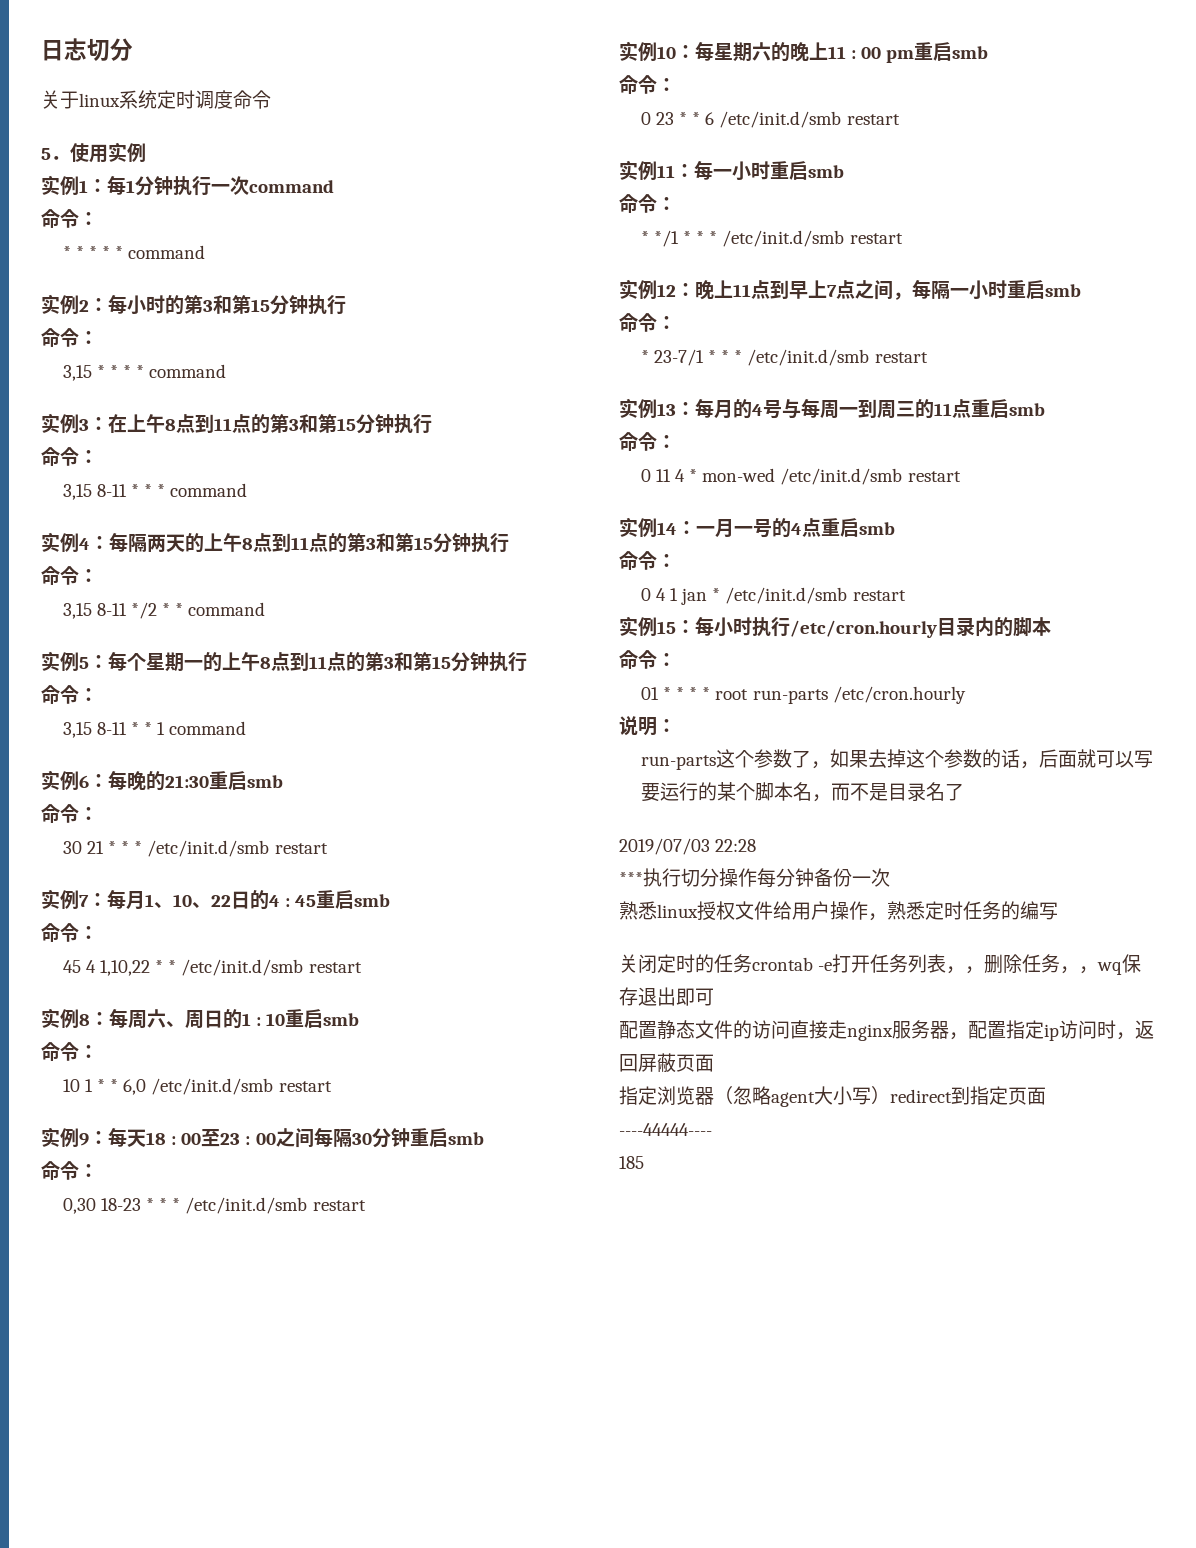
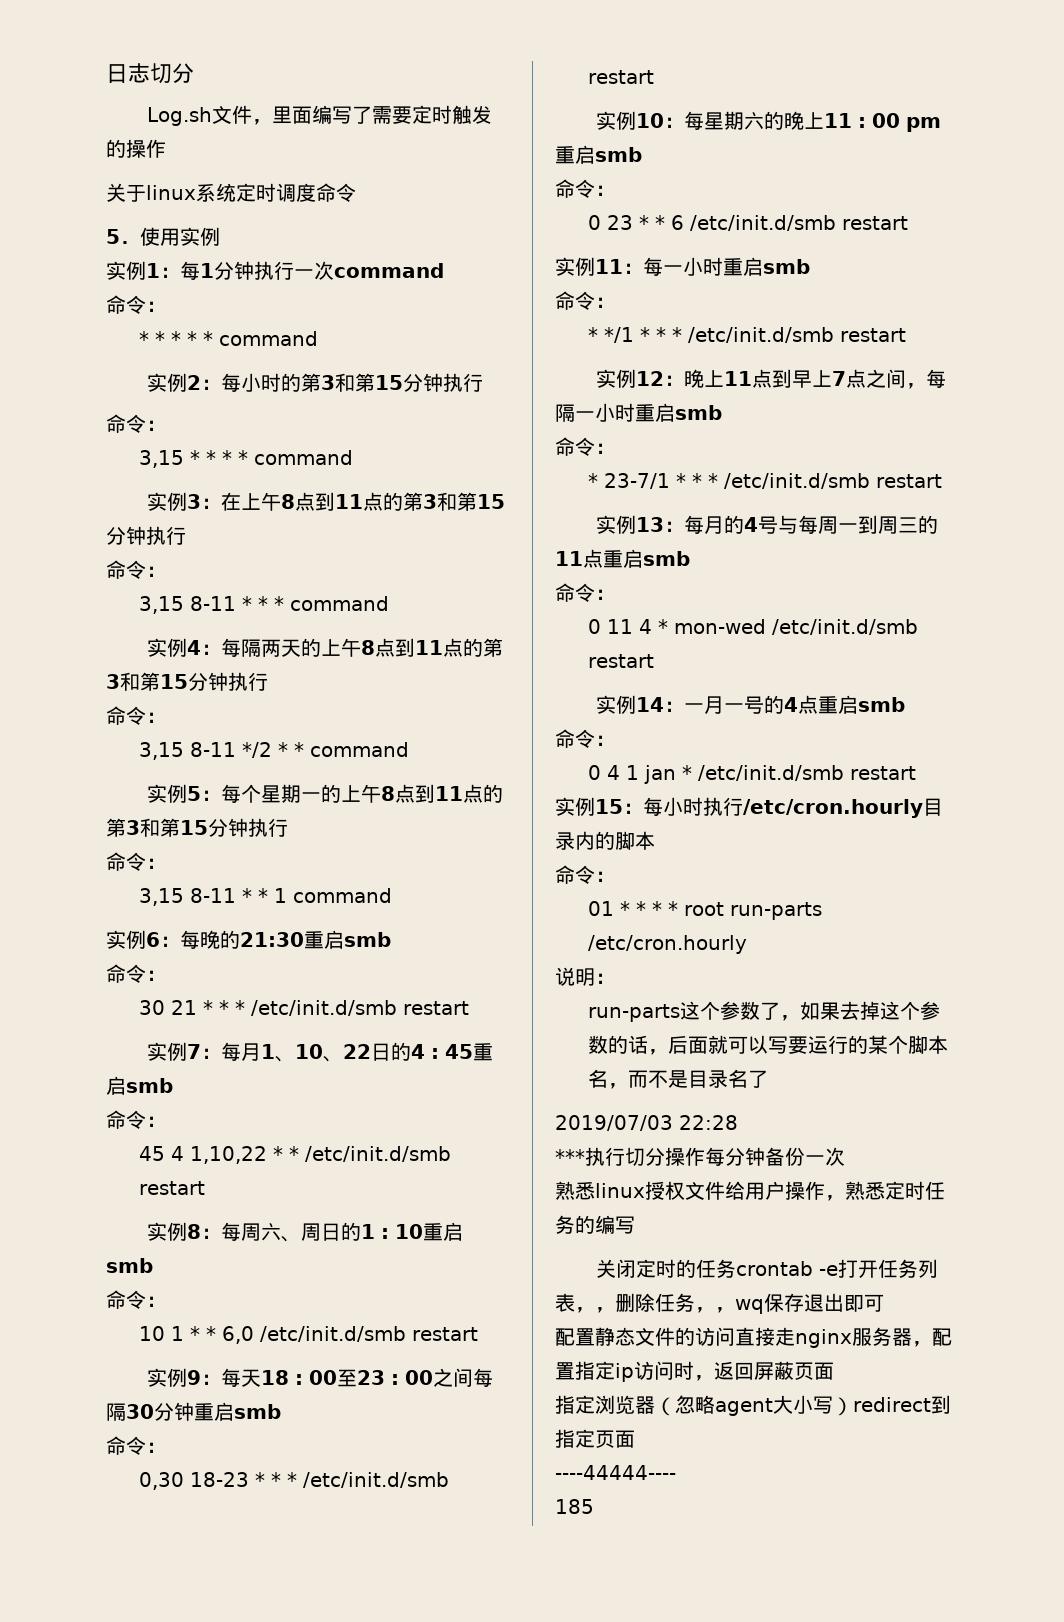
(133, 49) none -> [147,105,493,126] [106,139,166,158] // Log.sh文件，里面编写了需要定时触发的操作

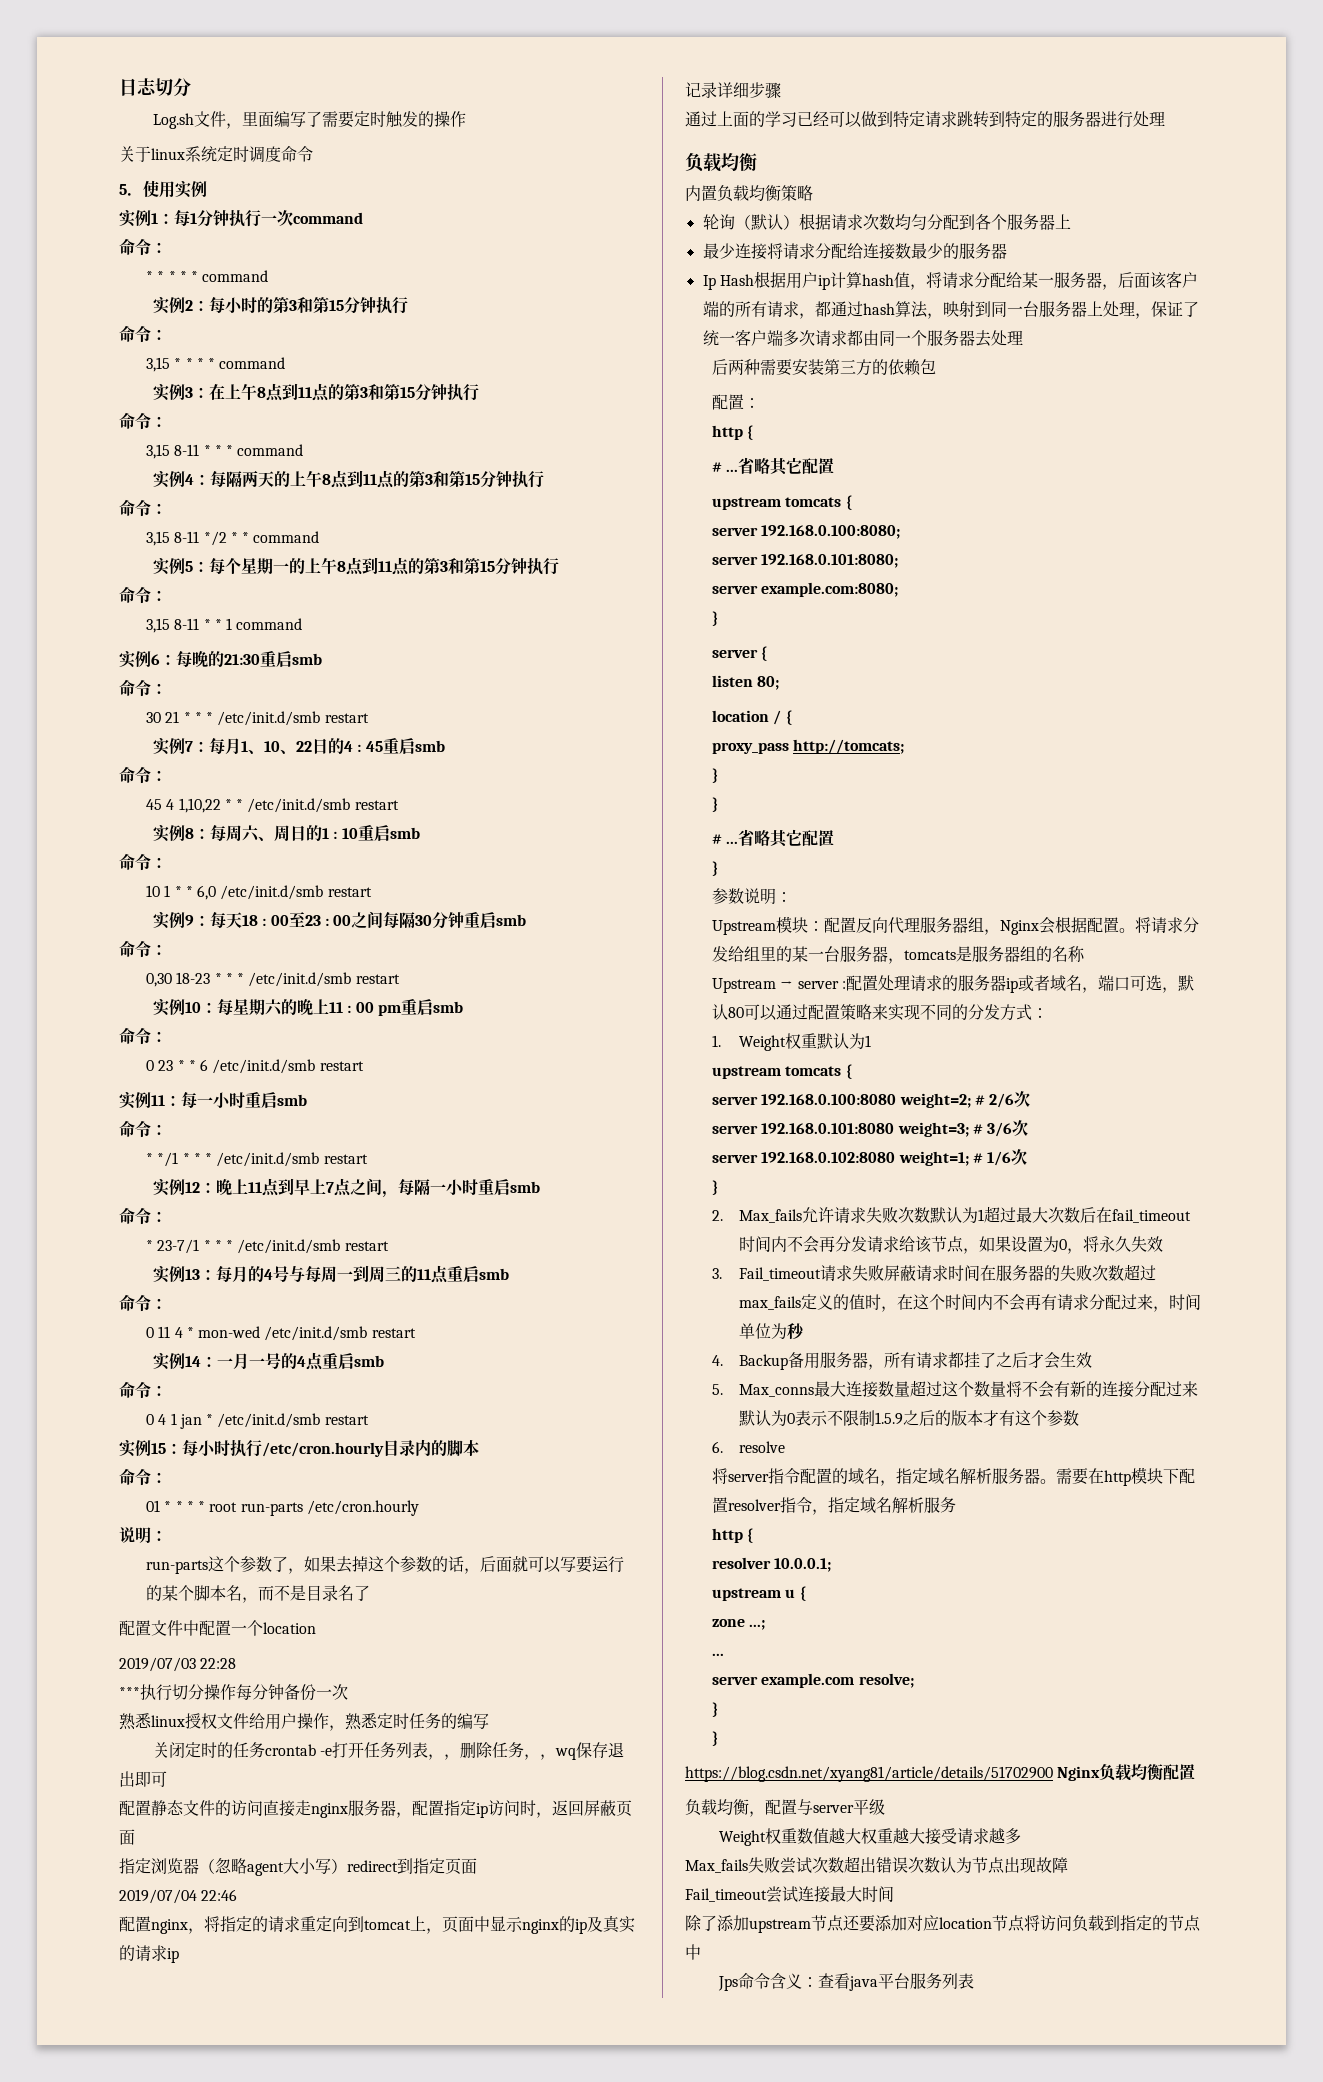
(769, 1079) none -> [119,1620,316,1636] // 配置文件中配置一个location
[555,1465,676,1480] [555,1499,594,1514] ----44444---- // 185 -> [119,1889,238,1904] [119,1915,635,1934] [119,1945,179,1963] [685,82,781,99] [685,111,1165,128] [685,152,757,172] [685,185,813,202] [702,213,1071,231] [702,243,1007,260] [702,271,1198,290] [702,301,1199,319] [702,329,1023,347] [711,359,936,376] [711,394,760,410] [711,425,754,440] [711,457,835,476] [711,495,852,510] [711,525,901,539] [711,554,899,568] [711,582,899,597] [711,611,718,626] [711,646,768,661] [711,675,780,690] [711,710,792,725] [711,739,905,754] [711,768,718,783] [711,797,718,812] [711,829,835,848] [711,861,718,876] [711,888,792,905] [711,916,1199,935] [711,946,1085,964] [711,975,1194,993] [711,1004,1048,1021] [711,1033,871,1051] [711,1064,852,1079] [711,1091,1031,1108] [711,1120,1029,1137] [711,1149,1028,1166] [711,1180,718,1195] [711,1206,1191,1223] [738,1236,1163,1254] [711,1264,1156,1281] [738,1294,1201,1312] [738,1323,805,1339] [711,1352,1092,1370] [711,1380,1198,1398] [738,1410,1079,1426] [711,1441,785,1453] [711,1467,1195,1486] [711,1497,956,1515] [711,1528,754,1543] [711,1557,832,1572] [711,1586,806,1601] [711,1619,766,1630] [711,1653,724,1656] [711,1673,914,1688] [711,1702,718,1717] [711,1731,718,1746] [685,1763,1196,1782] [685,1799,885,1817] [719,1828,1022,1846] [685,1856,1068,1874] [685,1886,894,1903] [685,1915,1201,1933] [685,1944,701,1960] [718,1973,975,1991] 2019/07/04 22:46 // 配置nginx，将指定的请求重定向到tomcat上，页面中显示nginx的ip及真实的请求ip // 记录详细步骤 // 通过上面的学习已经可以做到特定请求跳转到特定的服务器进行处理 // 负载均衡 // 内置负载均衡策略 // 轮询（默认）根据请求次数均匀分配到各个服务器上 // 最少连接将请求分配给连接数最少的服务器 // Ip Hash根据用户ip计算hash值，将请求分配给某一服务器，后面该客户端的所有请求，都通过hash算法，映射到同一台服务器上处理，保证了统一客户端多次请求都由同一个服务器去处理 // 后两种需要安装第三方的依赖包 // 配置： // http { // # ...省略其它配置 // upstream tomcats { // server 192.168.0.100:8080; // server 192.168.0.101:8080; // server example.com:8080; // } // server { // listen 80; // location / { // proxy_pass http://tomcats; // } // } // # ...省略其它配置 // } // 参数说明： // Upstream模块：配置反向代理服务器组，Nginx会根据配置。将请求分发给组里的某一台服务器，tomcats是服务器组的名称 // Upstream → server :配置处理请求的服务器ip或者域名，端口可选，默认80可以通过配置策略来实现不同的分发方式： // 1. Weight权重默认为1 // upstream tomcats { // server 192.168.0.100:8080 weight=2; # 2/6次 // server 192.168.0.101:8080 weight=3; # 3/6次 // server 192.168.0.102:8080 weight=1; # 1/6次 // } // 2. Max_fails允许请求失败次数默认为1超过最大次数后在fail_timeout时间内不会再分发请求给该节点，如果设置为0，将永久失效 // 3. Fail_timeout请求失败屏蔽请求时间在服务器的失败次数超过max_fails定义的值时，在这个时间内不会再有请求分配过来，时间单位为秒 // 4. Backup备用服务器，所有请求都挂了之后才会生效 // 5. Max_conns最大连接数量超过这个数量将不会有新的连接分配过来默认为0表示不限制1.5.9之后的版本才有这个参数 // 6. resolve // 将server指令配置的域名，指定域名解析服务器。需要在http模块下配置resolver指令，指定域名解析服务 // http { // resolver 10.0.0.1; // upstream u { // zone ...; // ... // server example.com resolve; // } // } // https://blog.csdn.net/xyang81/article/details/51702900 Nginx负载均衡配置 // 负载均衡，配置与server平级 // Weight权重数值越大权重越大接受请求越多 // Max_fails失败尝试次数超出错误次数认为节点出现故障 // Fail_timeout尝试连接最大时间 // 除了添加upstream节点还要添加对应location节点将访问负载到指定的节点中 // Jps命令含义：查看java平台服务列表

